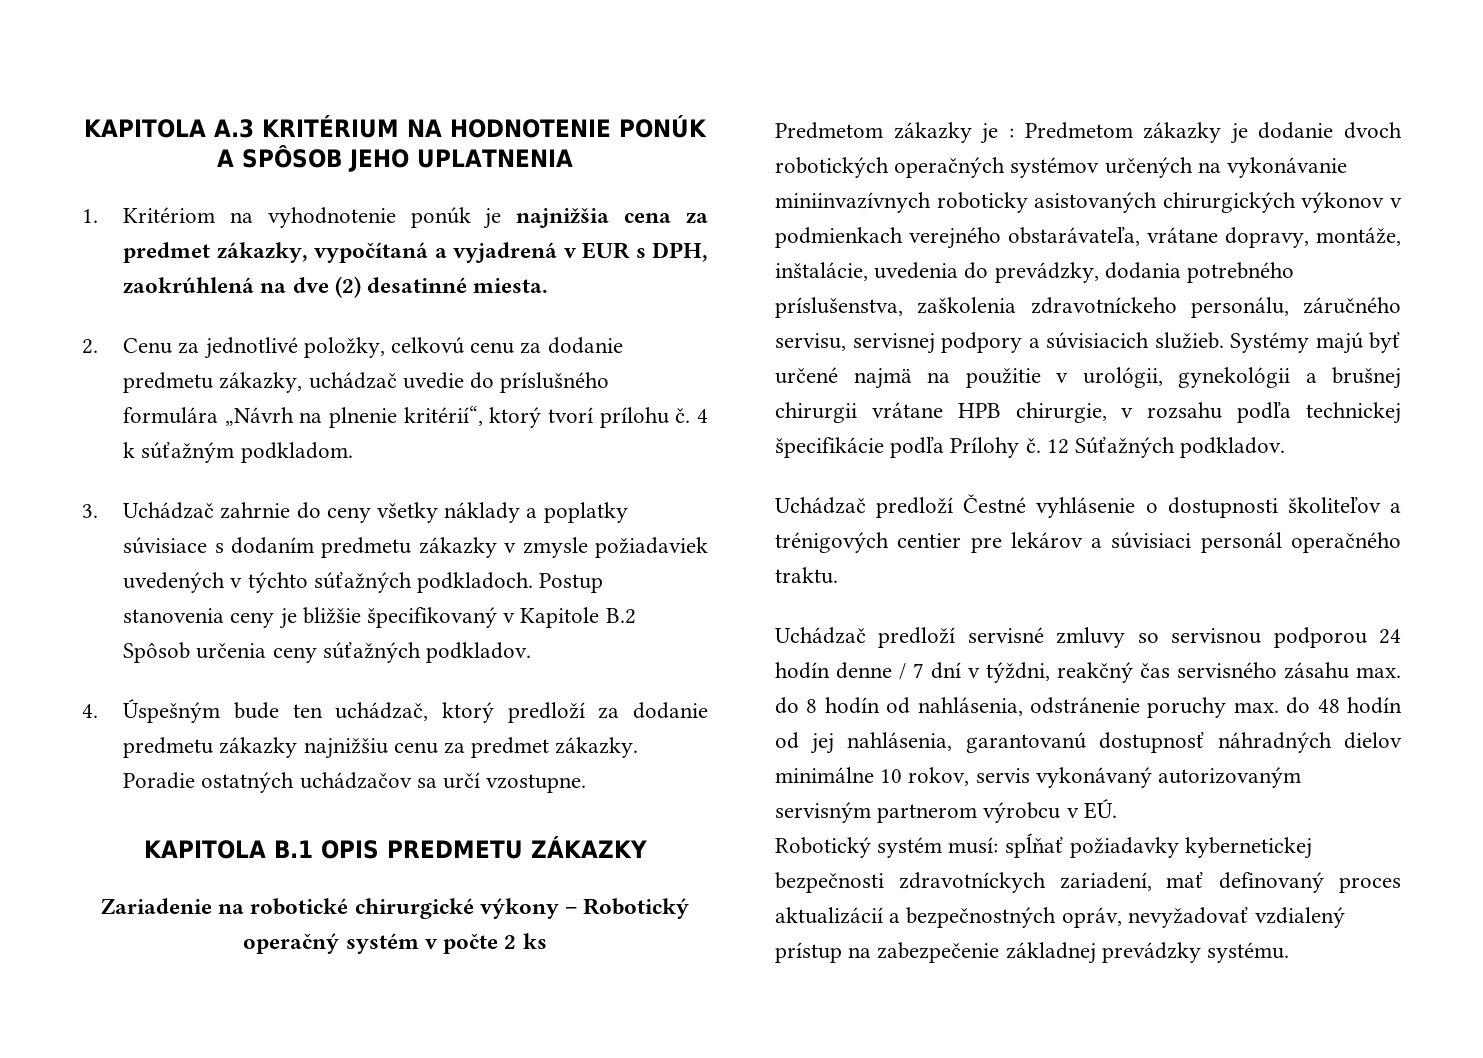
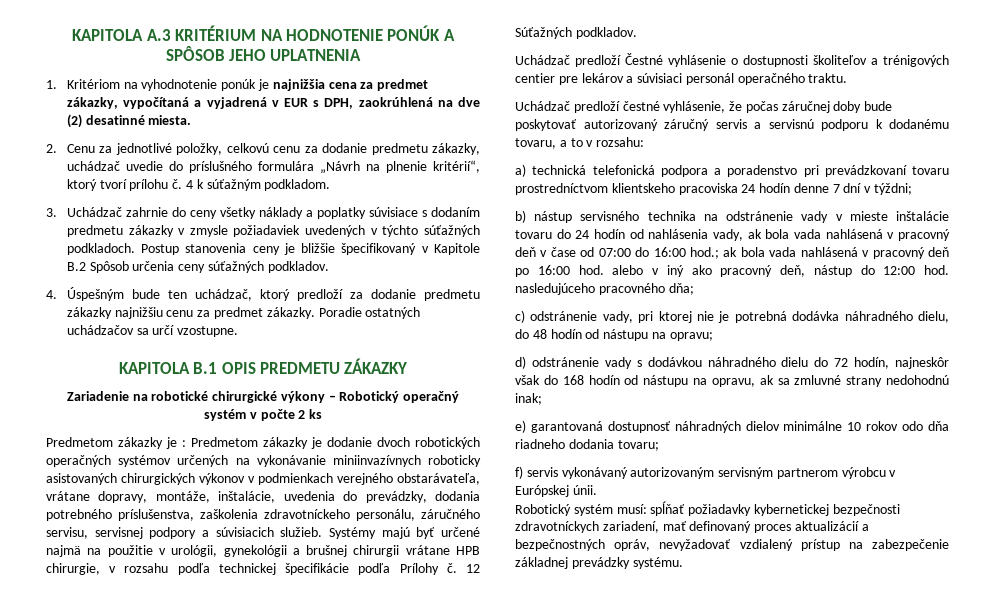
[967,627,1367,648] servisné zmluvy so servisnou podporou -> [622,101,893,113] [515,119,949,131] [515,137,645,149] [515,164,949,177] [515,183,738,195] čestné vyhlásenie, že počas záručnej doby bude poskytovať autorizovaný záručný servis a servisnú podporu k dodanému tovaru, a to v rozsahu: // a) technická telefonická podpora a poradenstvo pri prevádzkovaní tovaru prostredníctvom klientskeho pracoviska
[899,663,906,680] / -> (829, 188) none
[986,662,1401,683] [775,697,1402,718] [775,732,1086,754] týždni, reakčný čas servisného zásahu max. do 8 hodín od nahlásenia, odstránenie poruchy max. do 48 hodín od jej nahlásenia, garantovanú -> [874,183,913,195] [515,210,949,223] [515,229,950,241] [515,247,949,259] [515,265,949,277] [515,283,694,295] [515,310,949,323] [515,329,713,341] [515,356,949,369] [515,375,949,387] [515,393,542,405] [515,420,603,433] týždni; // b) nástup servisného technika na odstránenie vady v mieste inštalácie tovaru do 24 hodín od nahlásenia vady, ak bola vada nahlásená v pracovný deň v čase od 07:00 do 16:00 hod.; ak bola vada nahlásená v pracovný deň po 16:00 hod. alebo v iný ako pracovný deň, nástup do 12:00 hod. nasledujúceho pracovného dňa; // c) odstránenie vady, pri ktorej nie je potrebná dodávka náhradného dielu, do 48 hodín od nástupu na opravu; // d) odstránenie vady s dodávkou náhradného dielu do 72 hodín, najneskôr však do 168 hodín od nástupu na opravu, ak sa zmluvné strany nedohodnú inak; // e) garantovaná
[908,767,970,786] rokov, -> [866,421,950,431] [515,439,659,451] [515,466,523,479] rokov odo dňa riadneho dodania tovaru; // f)
[1083,799,1117,819] EÚ. -> [515,485,597,497] Európskej únii.

